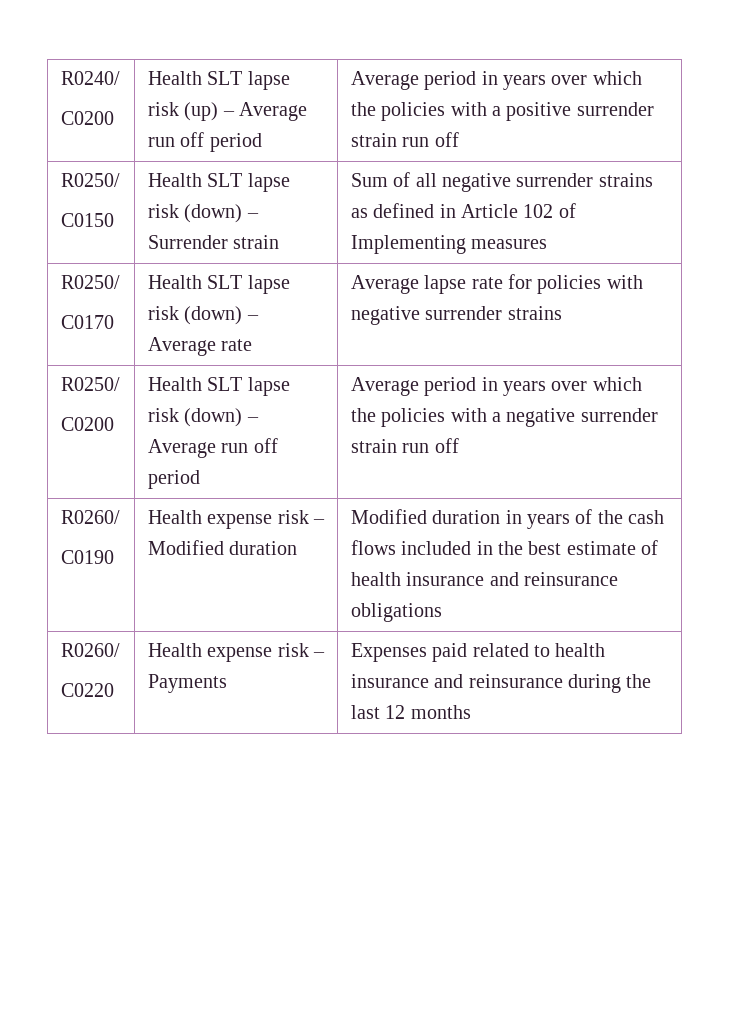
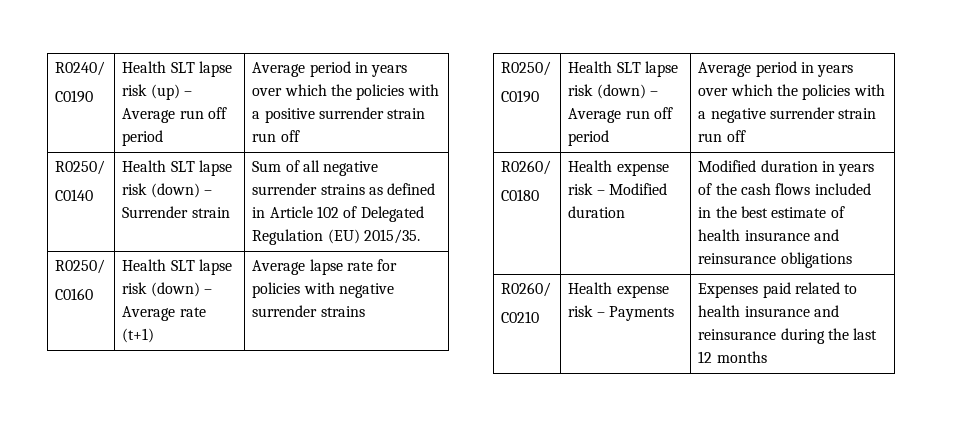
[60,111,114,125] C0200 -> [55,90,94,103] C0190
[60,213,114,227] C0150 -> [55,189,94,201] C0140
[350,235,548,254] [60,275,120,289] [60,315,114,329] Implementing measures // R0250/ // C0170 -> [360,206,424,222] [252,229,421,245] [55,259,106,274] [55,288,94,300] Delegated Regulation (EU) 2015/35. // R0250/ // C0160
(253, 345) none -> [122,328,155,343] (t+1)
[60,417,114,431] C0200 -> [501,90,540,103] C0190
[60,550,114,564] C0190 -> [501,189,540,201] C0180
[60,683,114,697] C0220 -> [501,311,540,323] C0210

